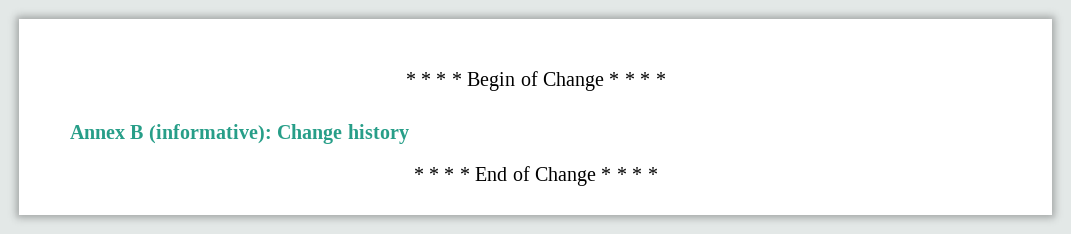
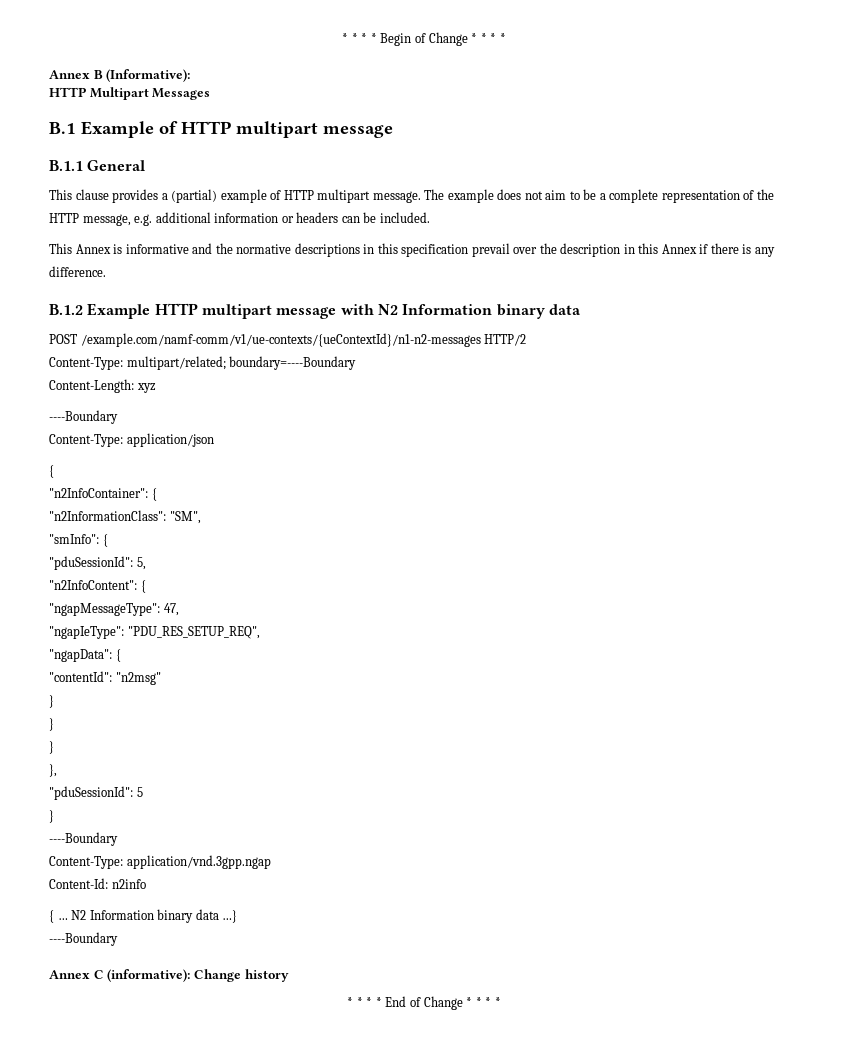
(144, 132) none -> [106,69,191,82] [49,87,211,100] [49,121,393,138] [49,160,146,171] [49,189,774,203] [49,212,430,226] [49,243,775,257] [49,266,106,277] [49,303,581,319] [49,333,527,347] [49,356,357,370] [49,379,156,393] [49,410,118,424] [49,433,214,447] [49,465,54,478] [49,488,157,501] [49,510,201,524] [49,534,108,547] [49,556,146,570] [49,580,146,593] [49,603,179,616] [49,626,260,639] [49,649,121,662] [49,671,161,685] [49,695,54,708] [49,718,54,731] [49,741,54,754] [49,764,57,777] [49,786,143,800] [49,810,54,823] [49,832,118,846] [49,855,271,869] [49,878,146,889] [49,909,238,923] [49,932,118,946] [49,970,104,979] (Informative): // HTTP Multipart Messages // B.1 Example of HTTP multipart message // B.1.1 General // This clause provides a (partial) example of HTTP multipart message. The example does not aim to be a complete representation of the HTTP message, e.g. additional information or headers can be included. // This Annex is informative and the normative descriptions in this specification prevail over the description in this Annex if there is any difference. // B.1.2 Example HTTP multipart message with N2 Information binary data // POST /example.com/namf-comm/v1/ue-contexts/{ueContextId}/n1-n2-messages HTTP/2 // Content-Type: multipart/related; boundary=----Boundary // Content-Length: xyz // ----Boundary // Content-Type: application/json // { // "n2InfoContainer": { // "n2InformationClass": "SM", // "smInfo": { // "pduSessionId": 5, // "n2InfoContent": { // "ngapMessageType": 47, // "ngapIeType": "PDU_RES_SETUP_REQ", // "ngapData": { // "contentId": "n2msg" // } // } // } // }, // "pduSessionId": 5 // } // ----Boundary // Content-Type: application/vnd.3gpp.ngap // Content-Id: n2info // { … N2 Information binary data …} // ----Boundary // Annex C

